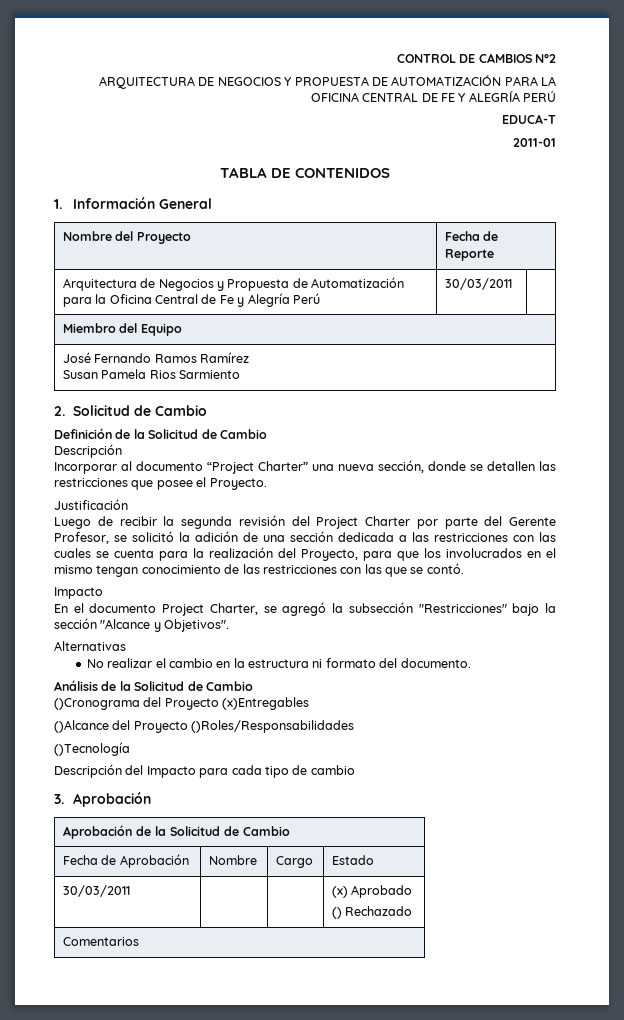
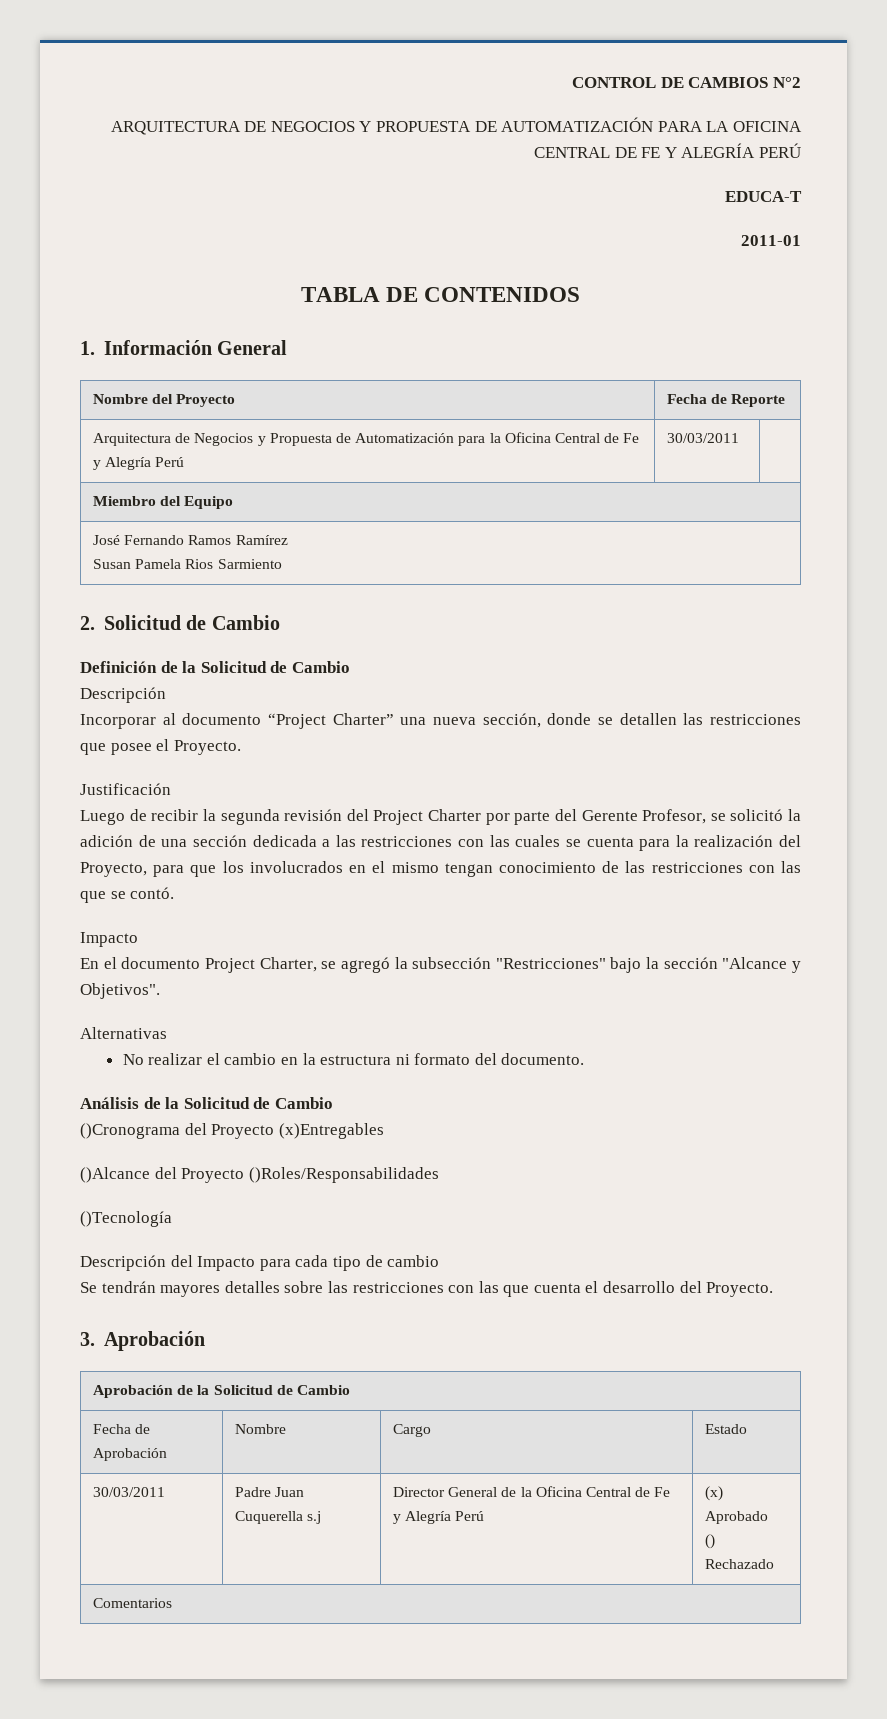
(355, 770) none -> [80,1281,774,1297] // Se tendrán mayores detalles sobre las restricciones con las que cuenta el desarrollo del Proyecto.
(130, 891) | -> [235,1487,305,1497] [235,1511,322,1524] [393,1486,671,1497] [393,1511,485,1524] Padre Juan Cuquerella s.j | Director General de la Oficina Central de Fe y Alegría Perú

